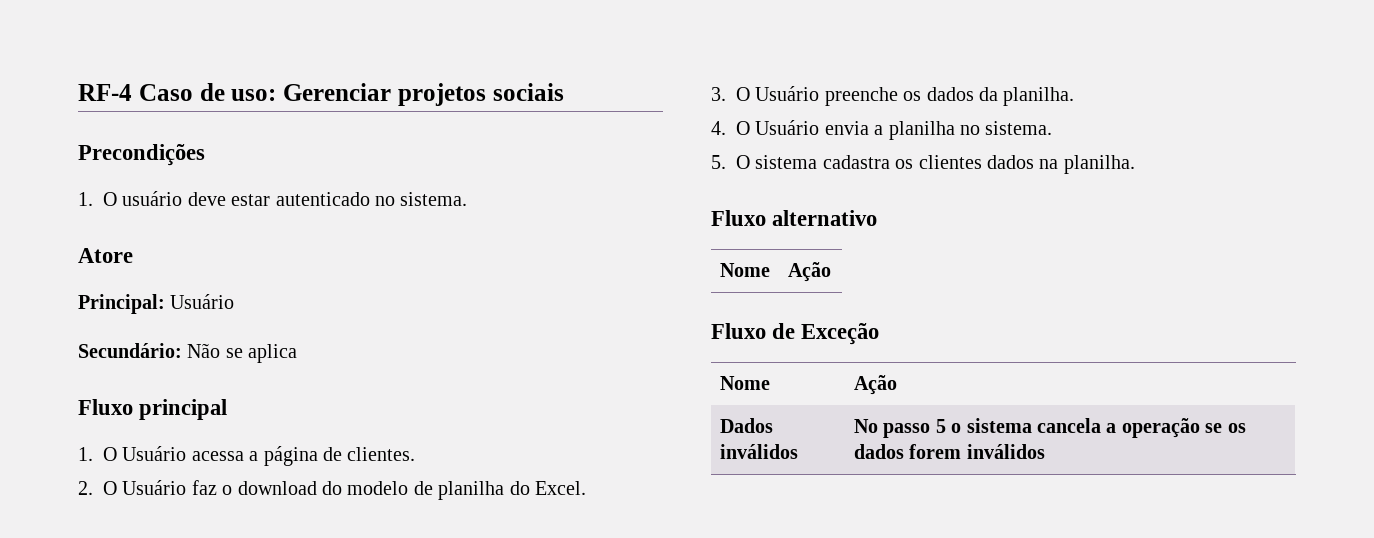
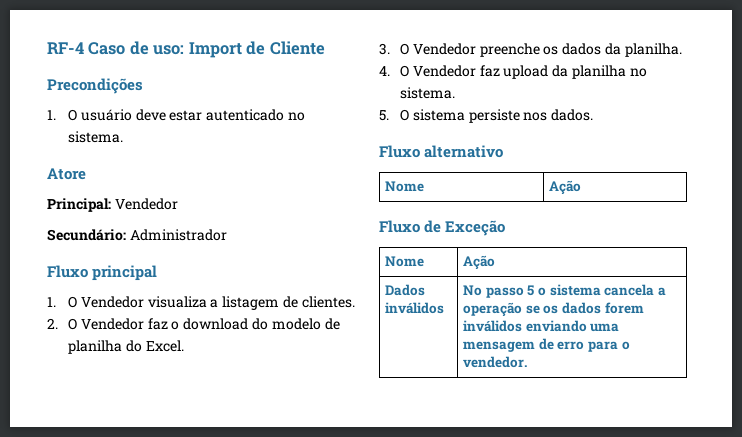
[283,83,564,106] Gerenciar projetos sociais -> [188,41,325,58] Import de Cliente
[170,294,235,309] Usuário -> [114,198,178,210] Vendedor
[187,343,298,363] Não se aplica -> [129,229,227,241] Administrador
[122,446,318,466] Usuário acessa a página -> [80,296,280,310] Vendedor visualiza a listagem
[122,480,187,495] Usuário -> [80,318,144,330] Vendedor
[755,86,820,101] Usuário -> [412,43,476,55] Vendedor
[755,120,884,135] Usuário envia a -> [412,65,569,79] Vendedor faz upload da
[822,155,1135,174] cadastra os clientes dados na planilha. -> [468,109,594,123] persiste nos dados.
(1045, 451) none -> [525,320,620,332] [463,338,630,352] [463,356,528,368] enviando uma mensagem de erro para o vendedor.

